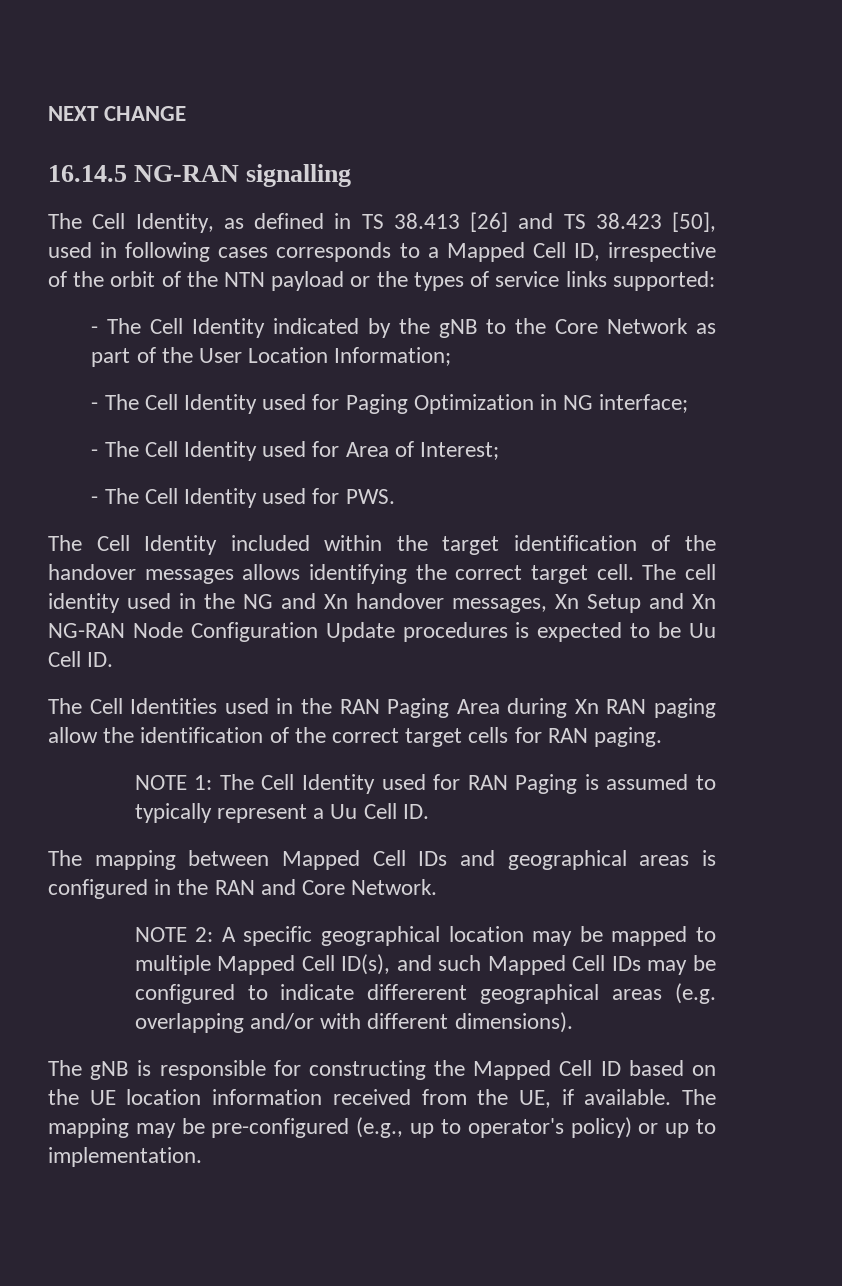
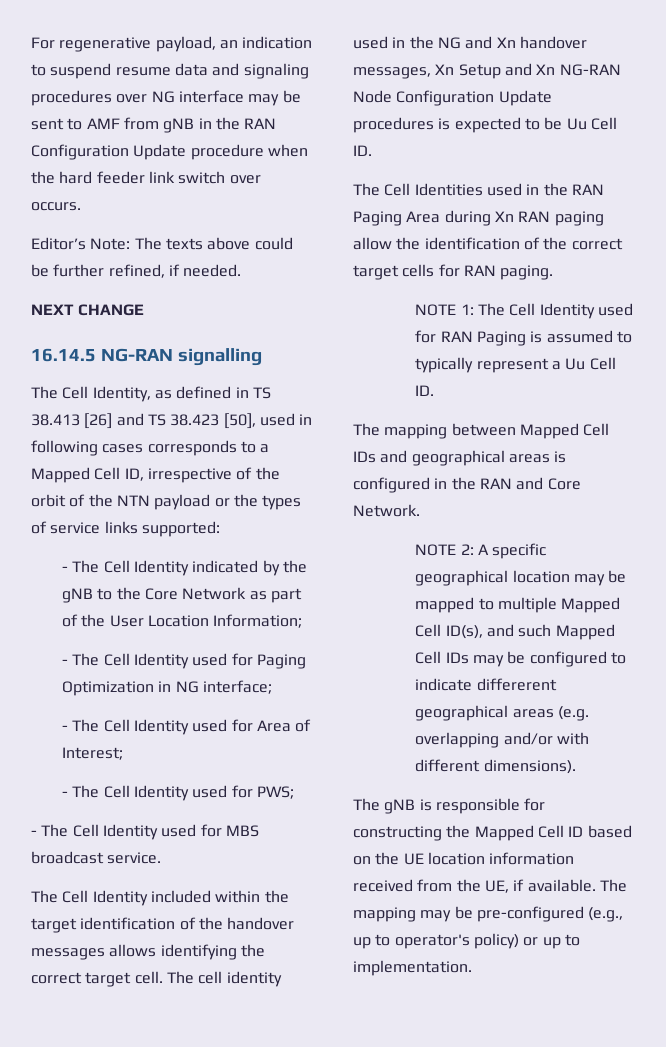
(48, 113) none -> [31,36,313,52] [31,63,309,79] [31,90,301,106] [31,117,277,133] [31,144,308,160] [31,171,261,184] [31,202,81,211] [31,237,293,250] [31,264,242,278] For regenerative payload, an indication to suspend resume data and signaling procedures over NG interface may be sent to AMF from gNB in the RAN Configuration Update procedure when the hard feeder link switch over occurs. // Editor’s Note: The texts above could be further refined, if needed. //
[345,489,395,504] PWS. -> [257,786,295,799] [31,824,259,840] [31,851,162,864] PWS; // - The Cell Identity used for MBS broadcast service.

